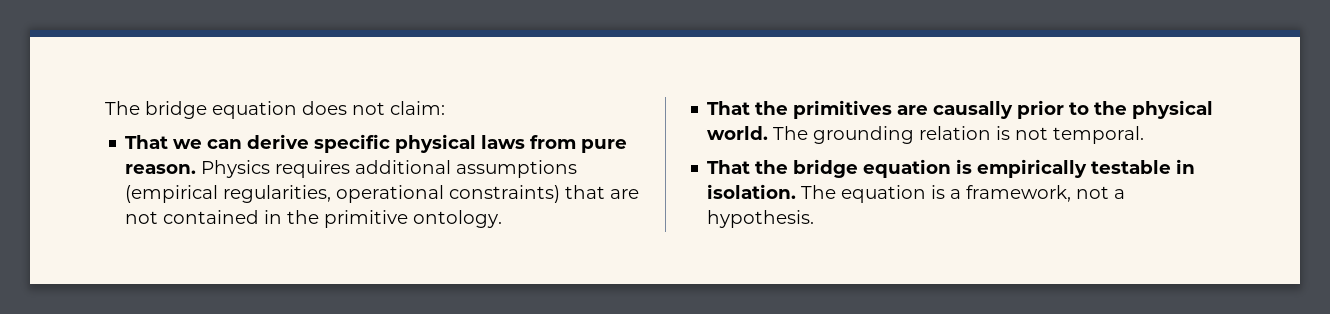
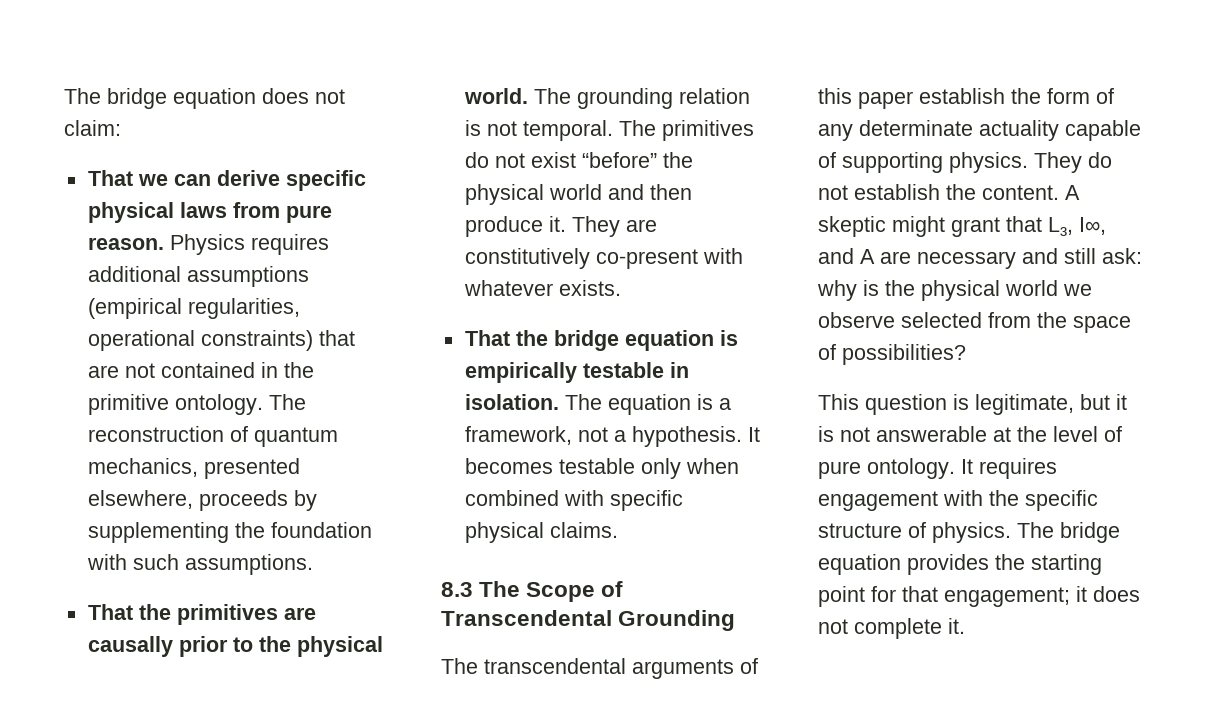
(503, 219) none -> [268,394,306,410] [87,426,338,447] [87,458,300,479] [87,490,317,511] [87,522,372,543] [86,554,313,575] The reconstruction of quantum mechanics, presented elsewhere, proceeds by supplementing the foundation with such assumptions.
(1145, 135) none -> [618,120,754,141] [464,152,693,168] [464,184,692,205] [464,216,657,237] [464,248,743,269] [463,280,621,296] The primitives do not exist “before” the physical world and then produce it. They are constitutively co-present with whatever exists.
(815, 219) none -> [747,427,760,442] [464,458,739,479] [464,490,683,511] [464,522,618,543] [441,581,624,602] [441,610,736,631] [441,658,758,679] [818,88,1114,109] [818,120,1141,141] [818,152,1112,173] [818,184,1080,200] [818,216,1106,237] [818,248,1142,269] [817,280,1092,301] [818,312,1131,333] [818,344,966,365] [818,394,1127,415] [818,426,1122,442] [818,458,1057,479] [818,490,1098,511] [818,522,1120,543] [818,554,1102,575] [818,586,1140,607] [818,618,965,639] It becomes testable only when combined with specific physical claims. // 8.3 The Scope of Transcendental Grounding // The transcendental arguments of this paper establish the form of any determinate actuality capable of supporting physics. They do not establish the content. A skeptic might grant that L₃, I∞, and A are necessary and still ask: why is the physical world we observe selected from the space of possibilities? // This question is legitimate, but it is not answerable at the level of pure ontology. It requires engagement with the specific structure of physics. The bridge equation provides the starting point for that engagement; it does not complete it.

